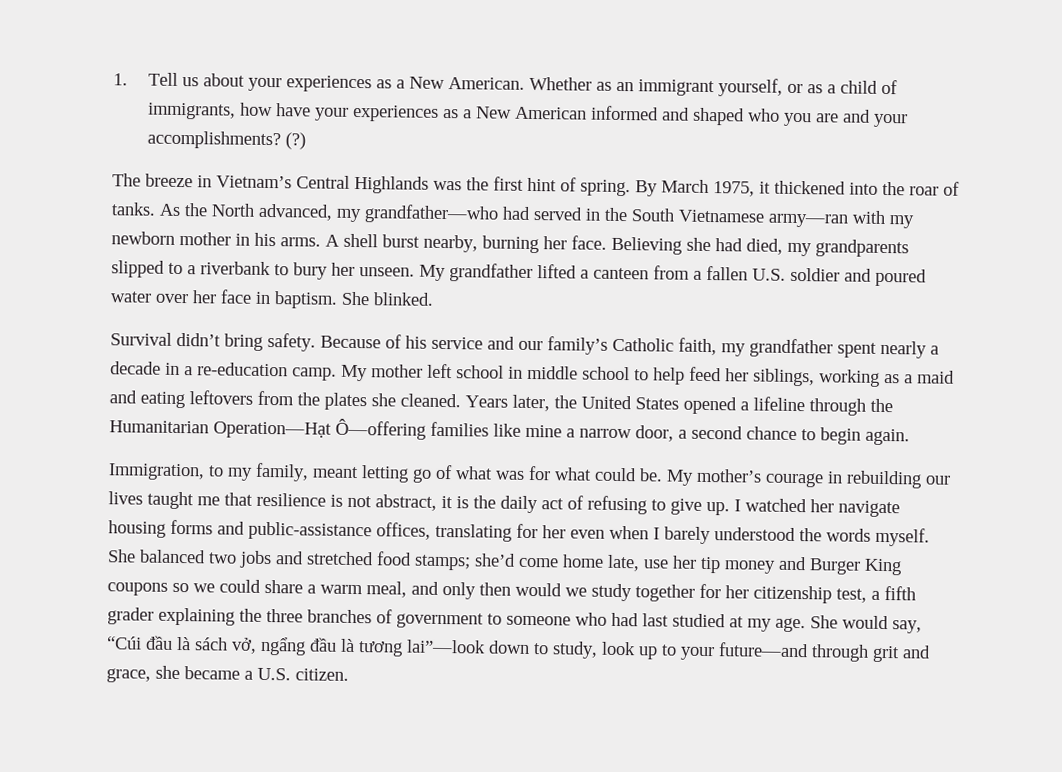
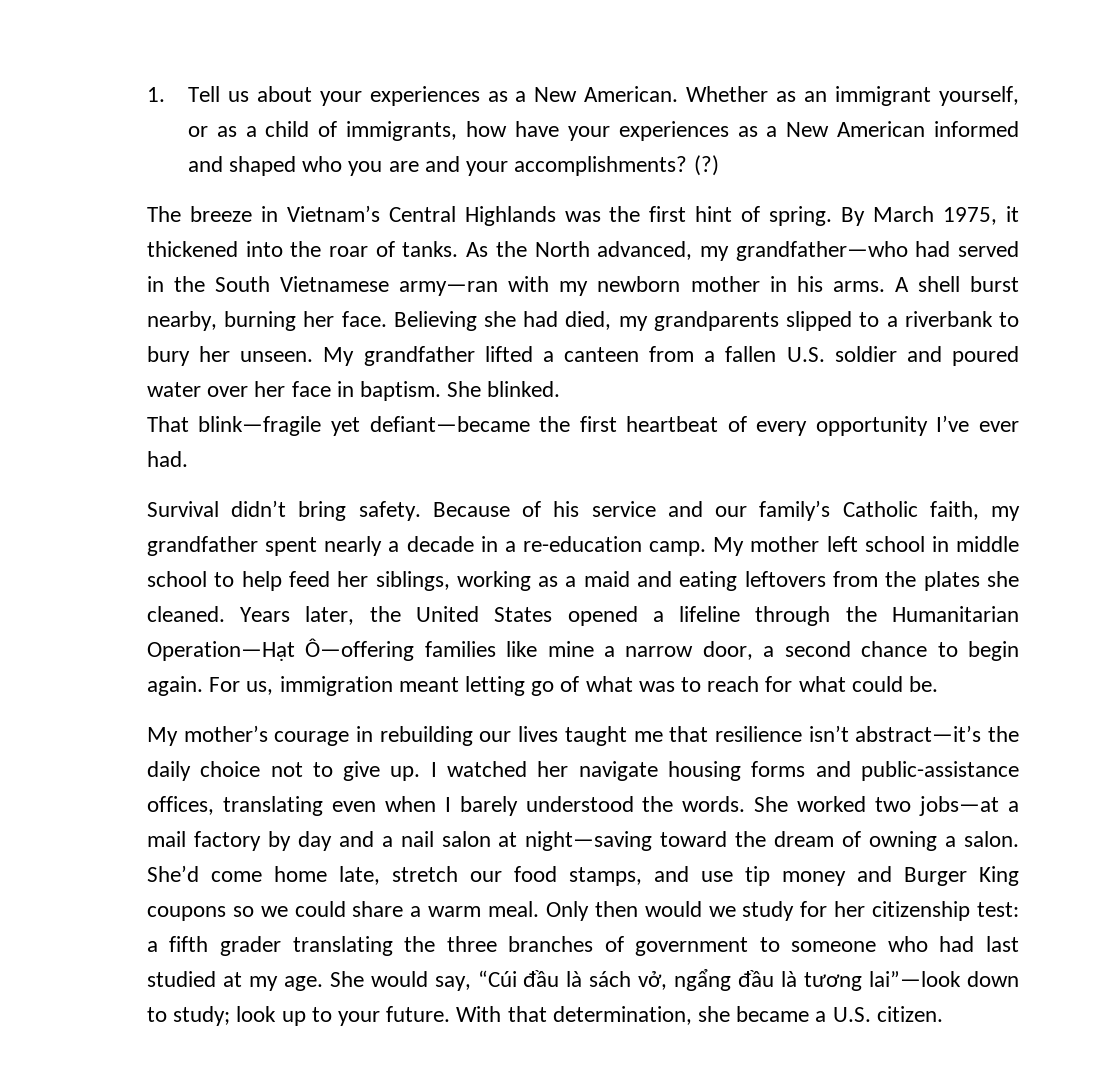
(435, 299) none -> [146,415,1020,436] [146,451,188,467] // That blink—fragile yet defiant—became the first heartbeat of every opportunity I’ve ever had.
[108,462,310,482] // Immigration, to my family, -> [209,676,393,696] For us, immigration
(526, 475) none -> [681,676,760,692] to reach
(664, 475) none -> (939, 684) //
[330,494,648,515] is not abstract, it is the daily act of refusing -> [808,725,1020,742] [146,761,303,781] isn’t abstract—it’s the daily choice not
[516,523,567,539] for her -> (323, 806) none
[826,527,931,547] [107,549,698,572] words myself. She balanced two jobs and stretched food stamps; she’d come home late, use her -> [682,796,1019,816] [146,831,1019,851] [146,865,733,886] words. She worked two jobs—at a mail factory by day and a nail salon at night—saving toward the dream of owning a salon. She’d come home late, stretch our food stamps, and use
[366,581,477,600] meal, and only -> [488,901,589,921] meal. Only
[635,584,696,602] together -> (795, 911) none
[836,588,868,603] test, -> [976,902,1019,917] test:
[158,607,236,626] explaining -> [292,936,393,956] translating
[552,641,599,659] study, -> [173,1006,231,1026] study;
[718,642,932,663] [106,668,152,683] future—and through grit and grace, -> [386,1006,692,1025] future. With that determination,

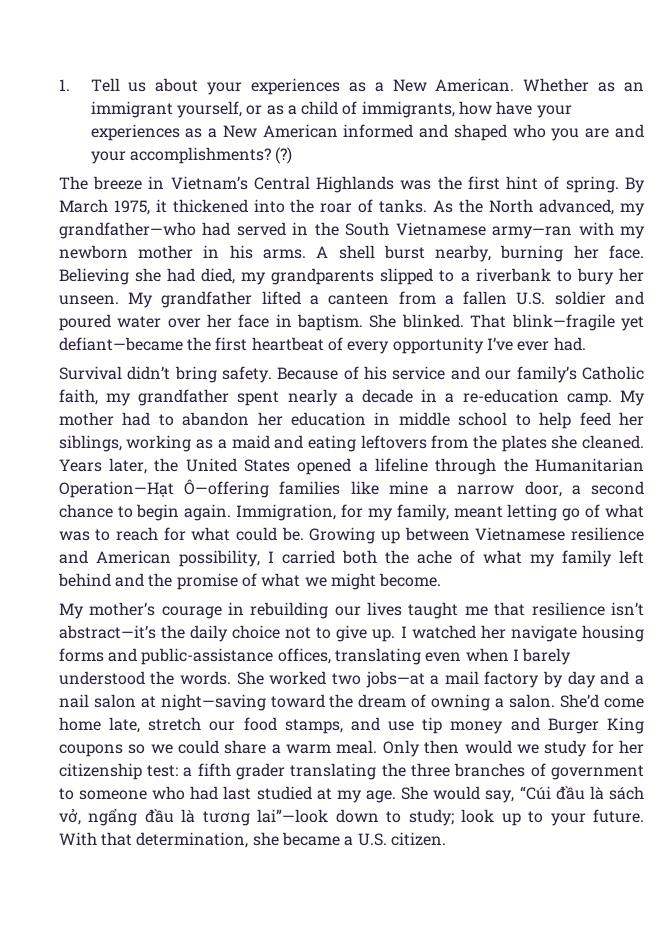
(561, 389) // -> (464, 321) none
[826,536,925,552] left school -> [122,412,366,426] had to abandon her education
[209,676,393,696] For us, immigration -> [236,504,449,521] Immigration, for my family,
(939, 684) none -> [309,527,645,544] [58,550,645,567] [57,573,442,590] Growing up between Vietnamese resilience and American possibility, I carried both the ache of what my family left behind and the promise of what we might become.

